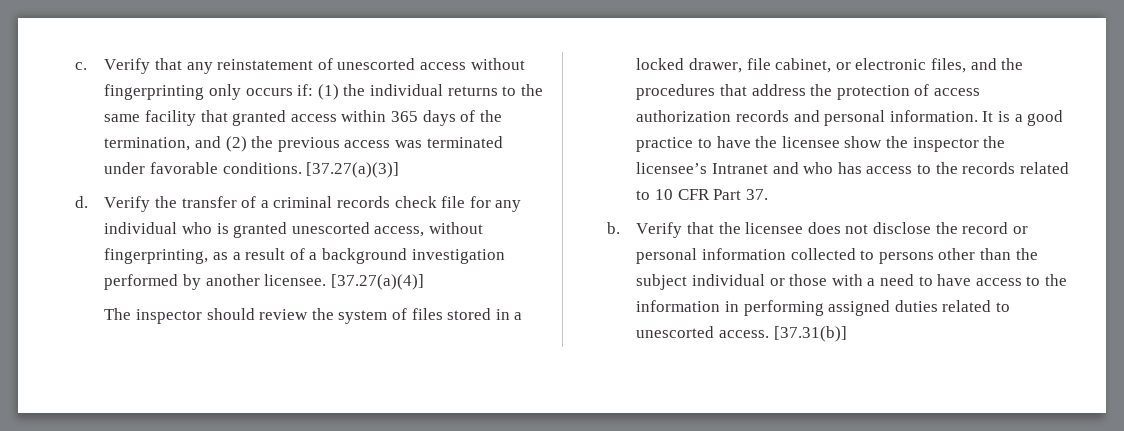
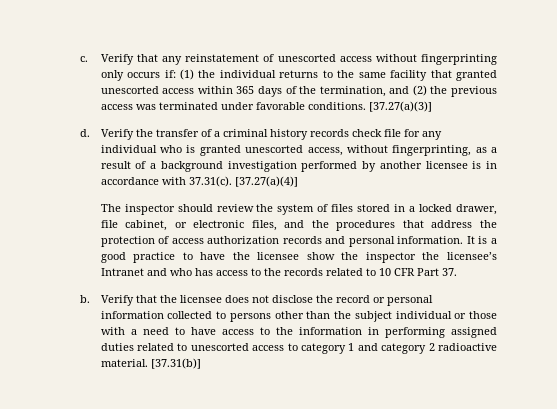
(287, 118) none -> [100,86,159,94] unescorted
(333, 202) none -> [269,129,308,140] history
[264,274,327,286] licensee. -> [425,161,498,169] [100,176,232,187] licensee is in accordance with 37.31(c).
[719,330,770,338] access. -> [252,343,498,354] [100,359,148,367] access to category 1 and category 2 radioactive material.

